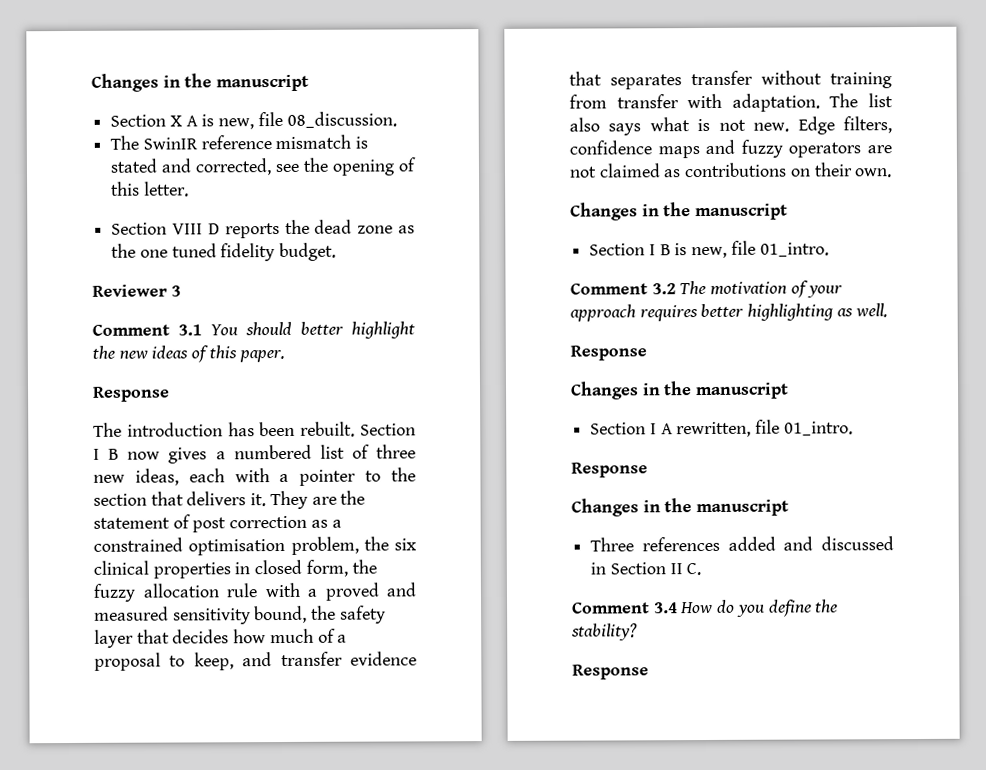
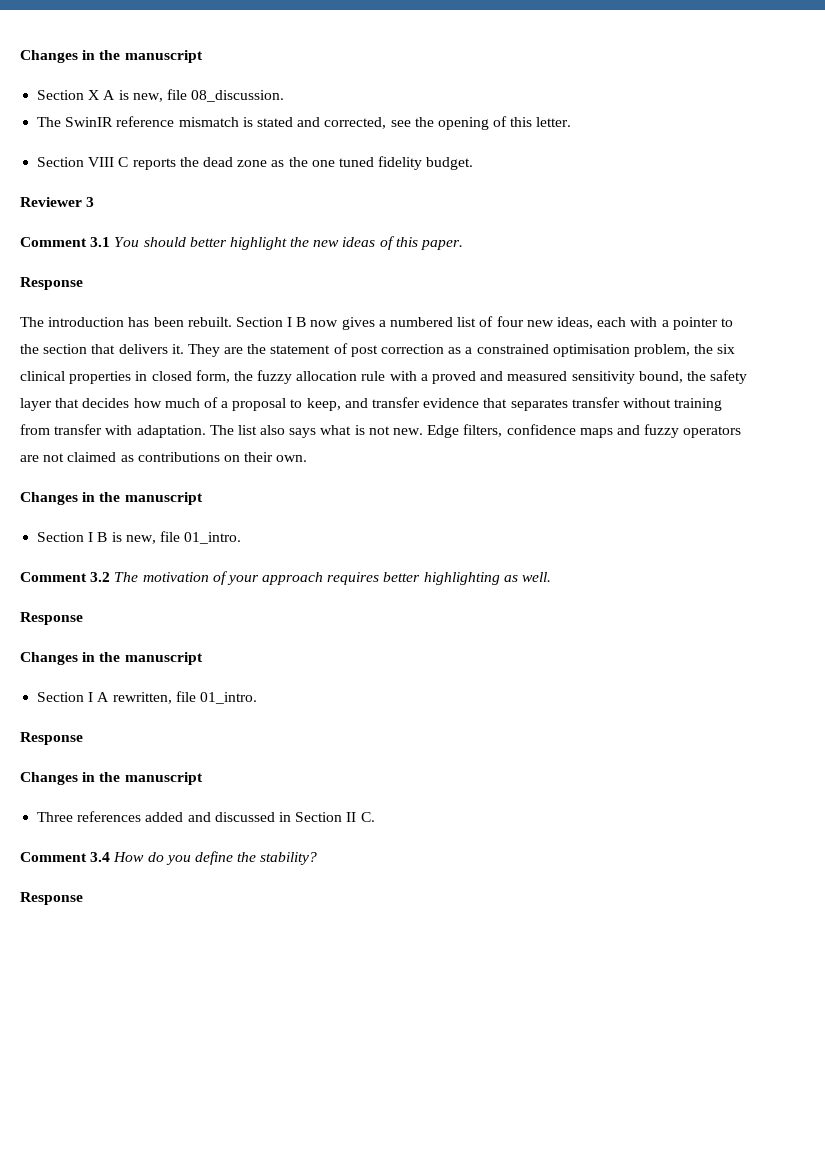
[207,223,220,235] D -> [118,157,129,167] C
[376,444,416,459] three -> [496,316,524,327] four

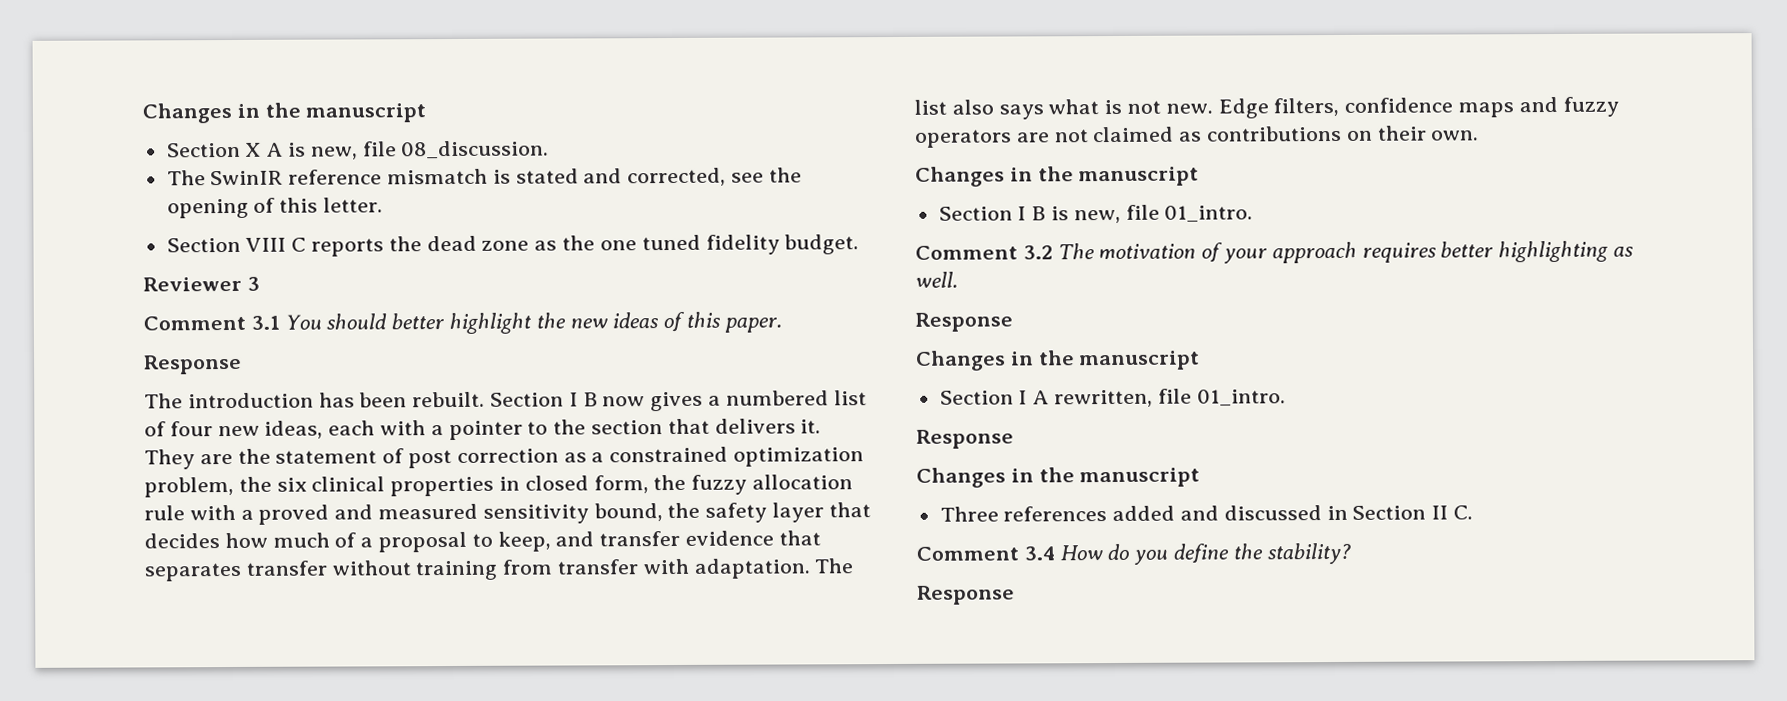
[552,344,630,357] optimisation -> [733,447,865,467] optimization

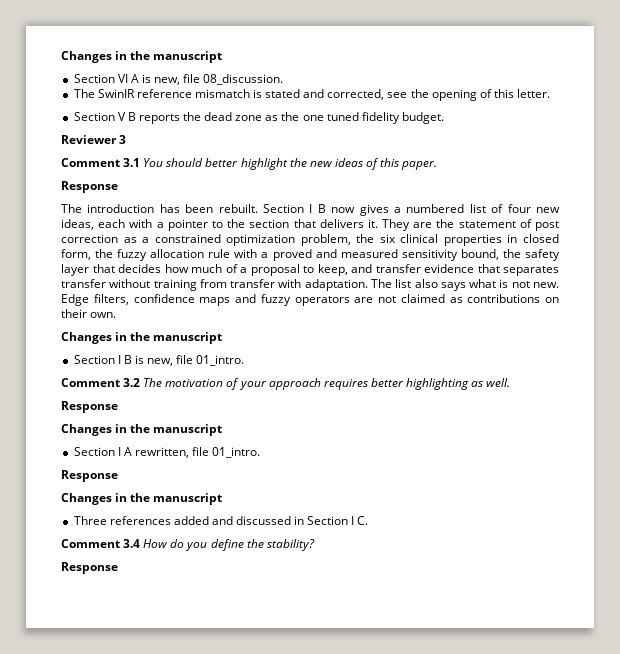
[142,102,427,124] [166,142,262,158] Changes in the manuscript // Section X -> [61,51,223,63] [73,74,128,83] Changes in the manuscript // Section VI
[245,237,307,252] VIII C -> [117,112,136,121] V B
[1431,505,1449,520] II -> [351,516,355,525] I

